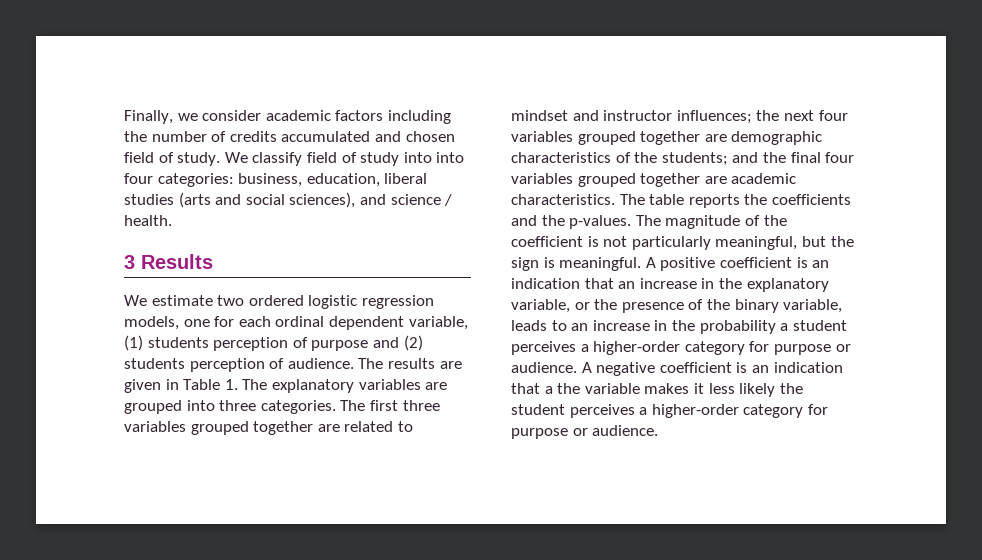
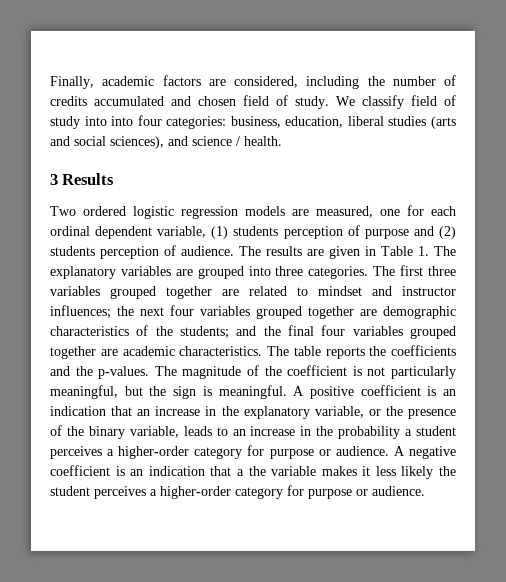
[177,110,384,121] we consider academic factors -> [102,75,298,88] academic factors are considered,
[124,295,434,309] [124,316,179,330] We estimate two ordered logistic regression models, -> [50,206,373,219] Two ordered logistic regression models are measured,

